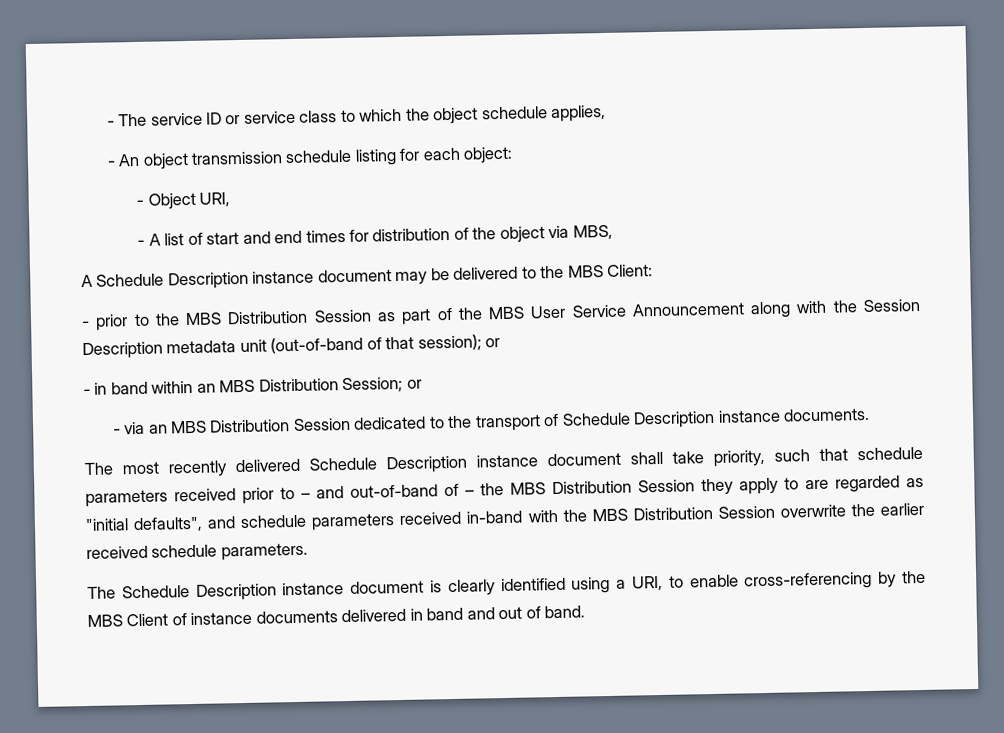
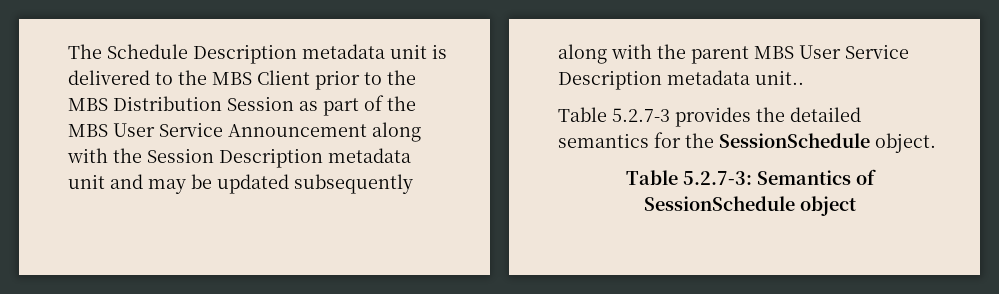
[106,104,607,127] [106,146,514,170] [136,192,231,210] [137,224,613,246] [81,267,450,290] - The service ID or service class to which the object schedule applies, // - An object transmission schedule listing for each object: // - Object URI, // - A list of start and end times for distribution of the object via MBS, // A Schedule Description instance document may be -> [68,44,447,64] The Schedule Description metadata unit is
[607,264,654,277] [82,320,90,328] Client: // - -> [257,70,310,85] Client
[270,334,501,354] [83,376,422,396] [112,407,871,435] [84,446,923,478] [85,475,924,508] [85,502,924,533] [86,542,308,561] [87,570,926,601] [87,605,586,627] (out-of-band of that session); or // - in band within an MBS Distribution Session; or // - via an MBS Distribution Session dedicated to the transport of Schedule Description instance documents. // The most recently delivered Schedule Description instance document shall take priority, such that schedule parameters received prior to – and out-of-band of – the MBS Distribution Session they apply to are regarded as "initial defaults", and schedule parameters received in-band with the MBS Distribution Session overwrite the earlier received schedule parameters. // The Schedule Description instance document is clearly identified using a URI, to enable cross-referencing by the MBS Client of instance documents delivered in band and out of band. -> [110,174,413,194] [558,44,909,64] [558,70,804,90] [558,107,861,127] [558,132,936,153] [626,169,876,185] [644,196,856,216] and may be updated subsequently along with the parent MBS User Service Description metadata unit.. // Table 5.2.7-3 provides the detailed semantics for the SessionSchedule object. // Table 5.2.7-3: Semantics of SessionSchedule object

